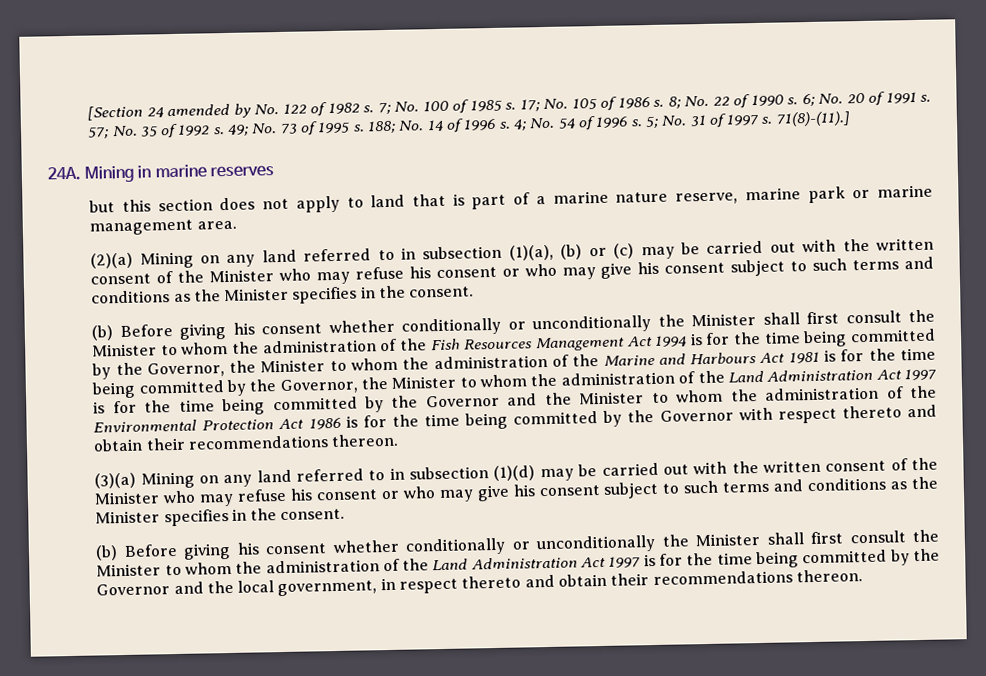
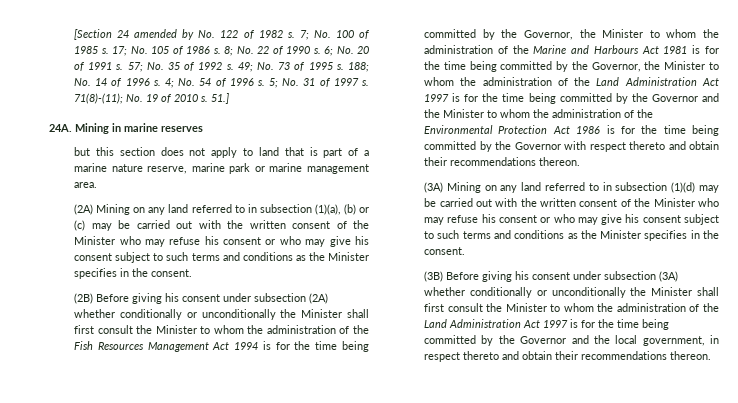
[775,111,851,127] 71(8)-(11).] -> [74,93,230,104] 71(8)-(11); No. 19 of 2010 s. 51.]
[90,252,134,269] (2)(a) -> [74,204,94,215] (2A)
[91,322,323,341] (b) Before giving his consent -> [74,293,329,304] (2B) Before giving his consent under subsection (2A)
[94,472,137,489] (3)(a) -> [424,182,444,193] (3A)
[95,542,328,561] (b) Before giving his consent -> [424,271,679,282] (3B) Before giving his consent under subsection (3A)

